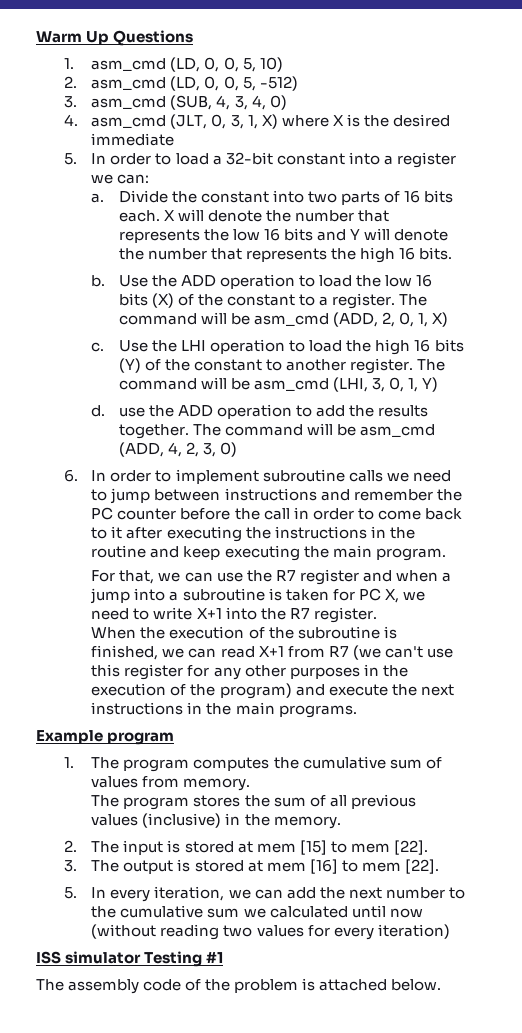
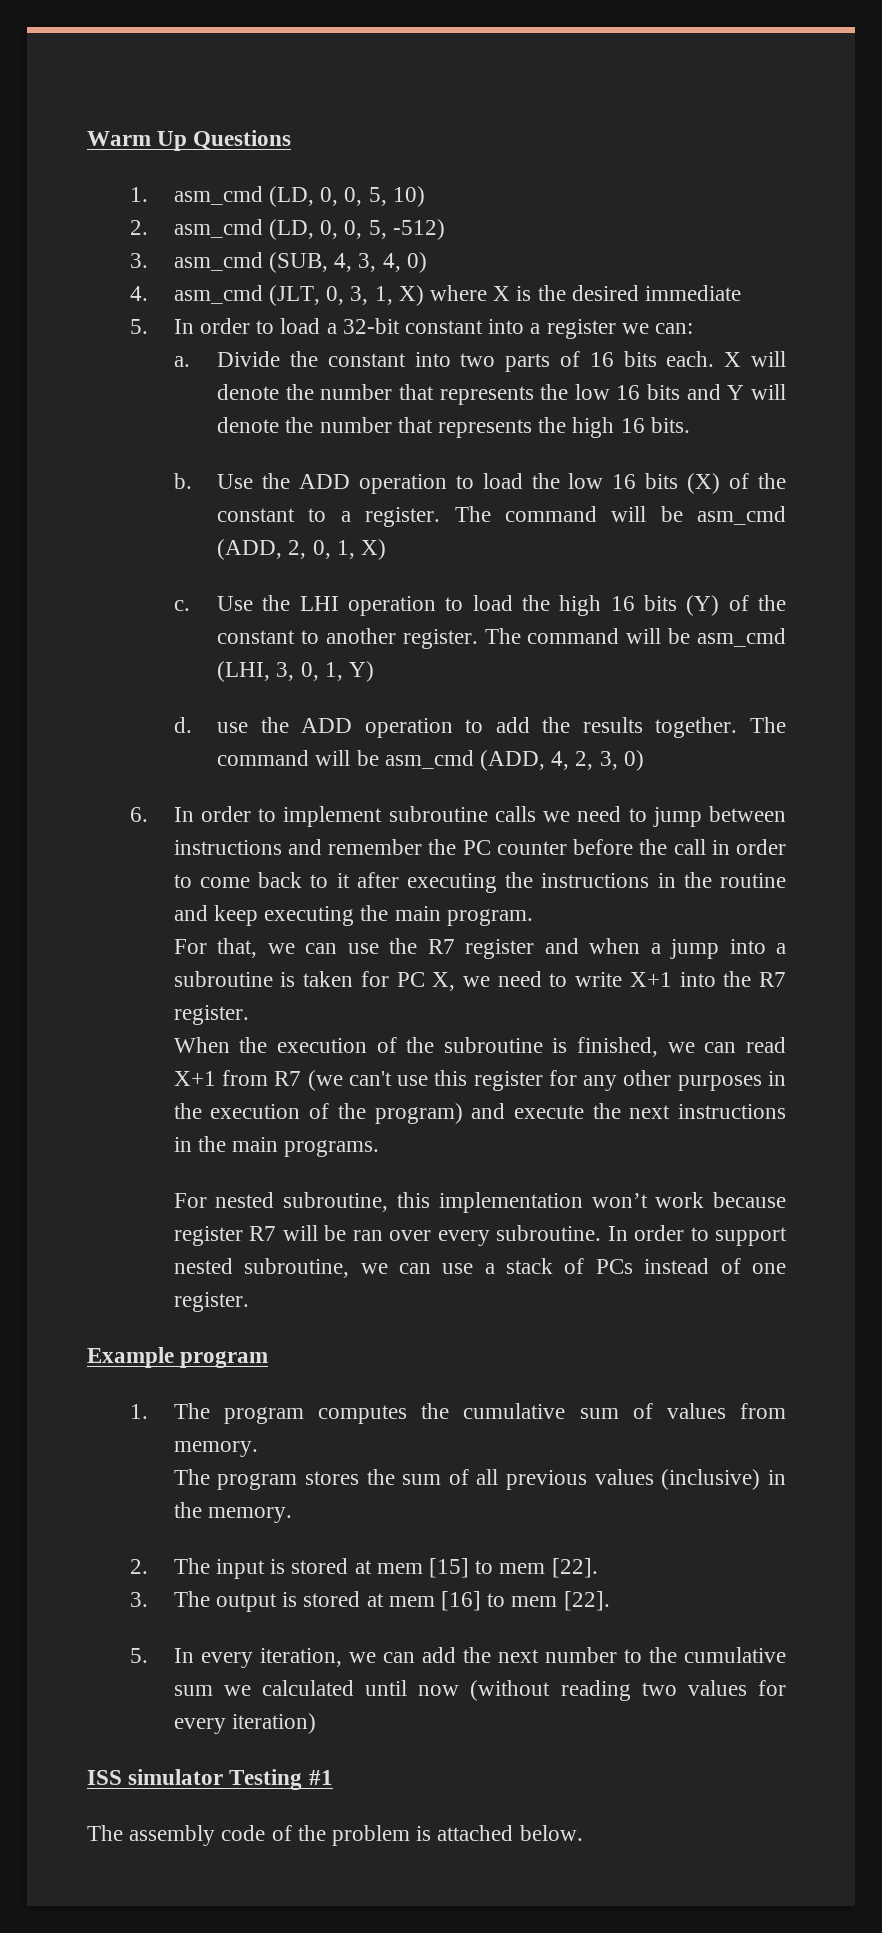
(357, 711) none -> [173,1192,786,1213] [173,1225,788,1246] [173,1258,787,1278] [173,1292,249,1312] // For nested subroutine, this implementation won’t work because register R7 will be ran over every subroutine. In order to support nested subroutine, we can use a stack of PCs instead of one register.

